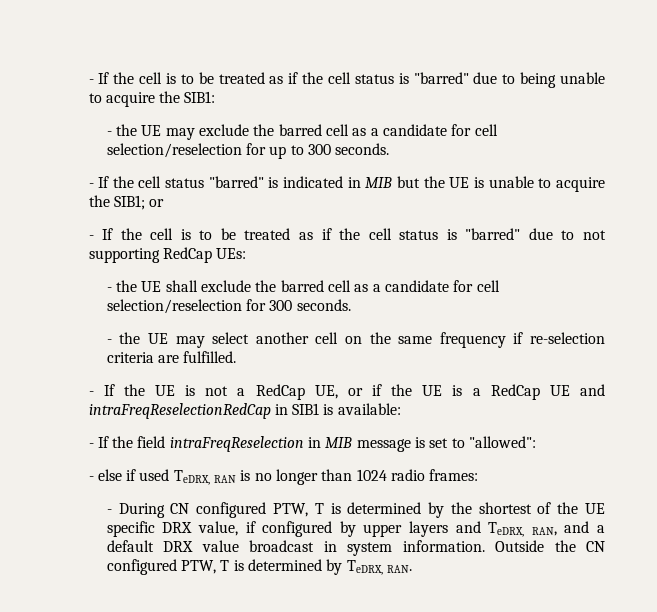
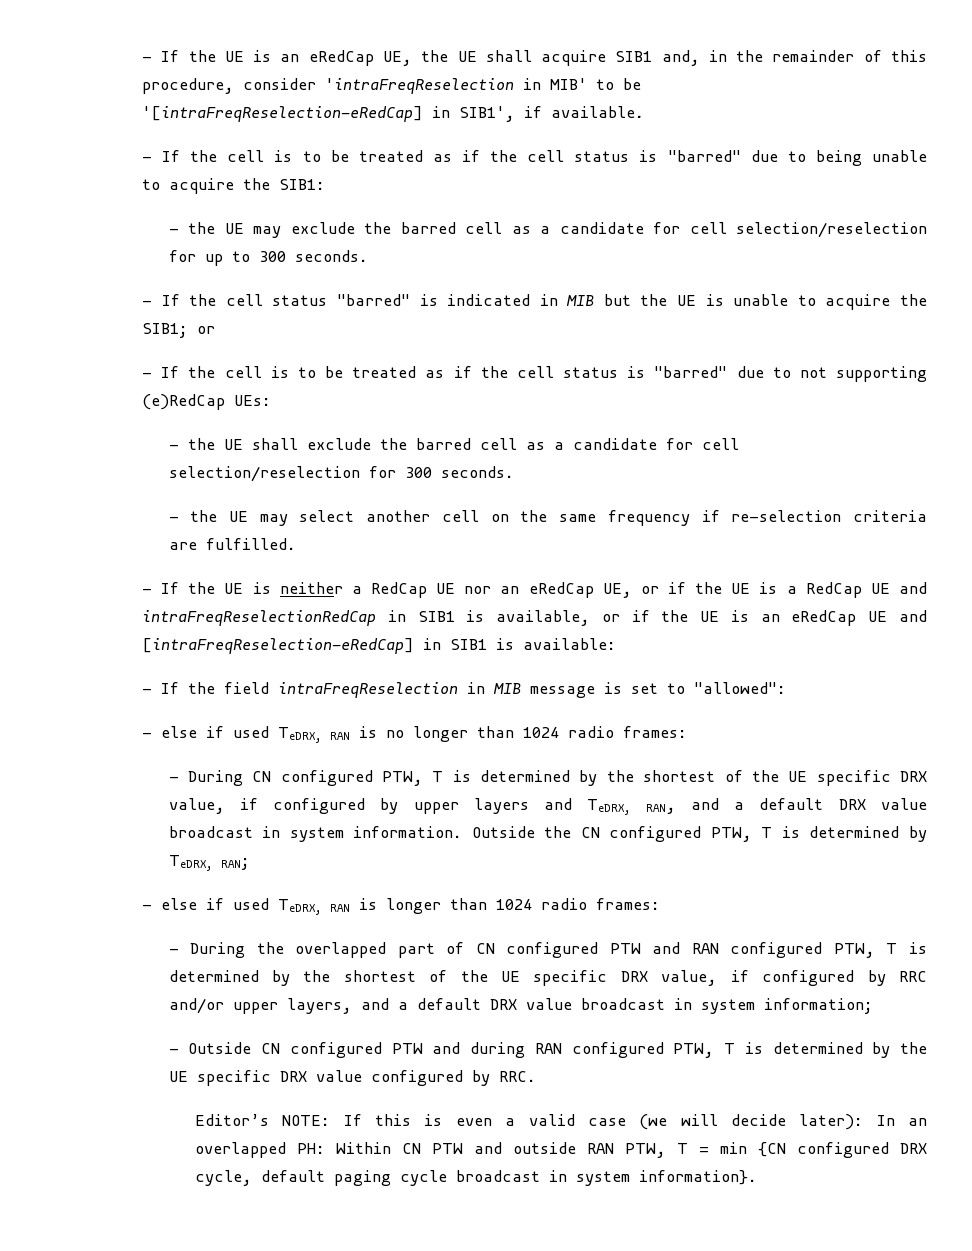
[88,72,135,84] - If the -> [142,50,927,66] [142,78,642,94] [142,106,645,122] [142,150,218,162] - If the UE is an eRedCap UE, the UE shall acquire SIB1 and, in the remainder of this procedure, consider 'intraFreqReselection in MIB' to be '[intraFreqReselection-eRedCap] in SIB1', if available. // - If the
[162,247,212,263] RedCap -> [142,394,226,410] (e)RedCap
[205,384,305,400] not a RedCap -> [279,582,594,598] neither a RedCap UE nor an eRedCap
(334, 409) none -> [496,610,928,626] [142,638,515,654] available, or if the UE is an eRedCap UE and [intraFreqReselection-eRedCap] in SIB1 is
[387,565,413,573] RAN. -> [220,858,250,870] [142,898,661,915] [168,942,928,958] [168,970,927,986] [168,998,873,1014] [168,1042,927,1058] [168,1070,536,1086] [195,1114,927,1130] [195,1142,927,1158] [195,1170,758,1186] RAN; // - else if used TeDRX, RAN is longer than 1024 radio frames: // - During the overlapped part of CN configured PTW and RAN configured PTW, T is determined by the shortest of the UE specific DRX value, if configured by RRC and/or upper layers, and a default DRX value broadcast in system information; // - Outside CN configured PTW and during RAN configured PTW, T is determined by the UE specific DRX value configured by RRC. // Editor’s NOTE: If this is even a valid case (we will decide later): In an overlapped PH: Within CN PTW and outside RAN PTW, T = min {CN configured DRX cycle, default paging cycle broadcast in system information}.

